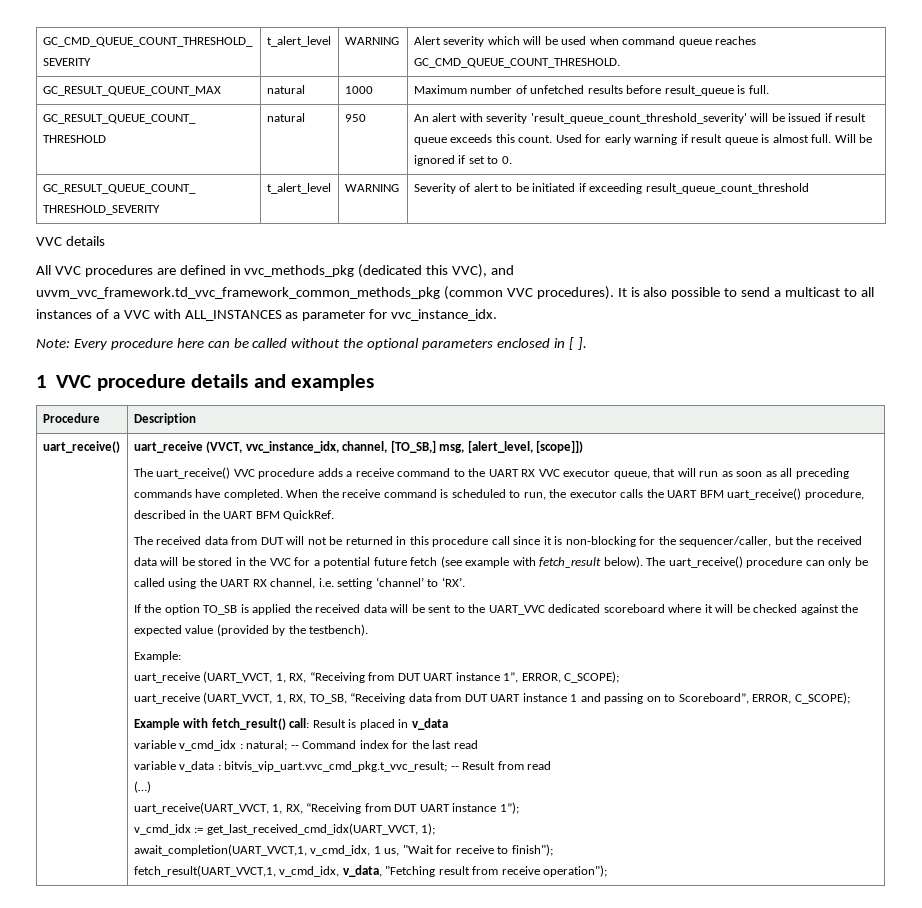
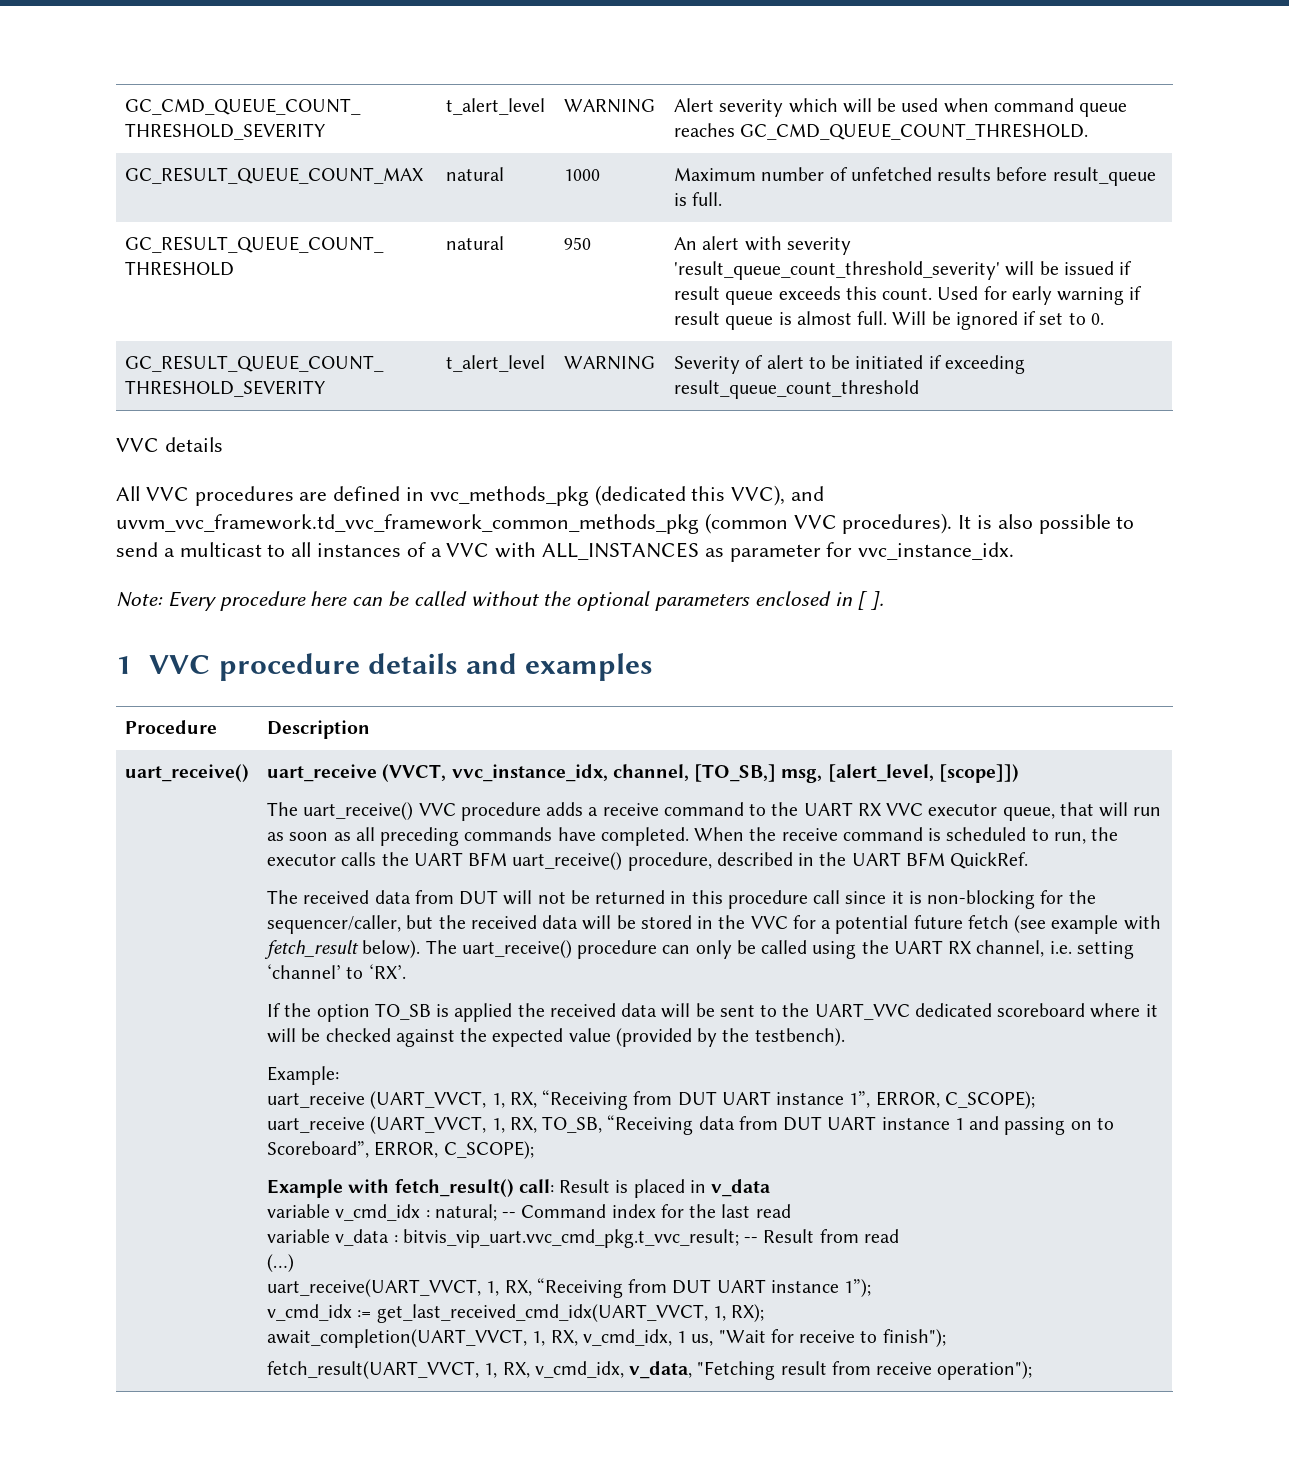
[421,823,436,835] [133,844,307,856] 1); // await_completion(UART_VVCT,1, -> [712,1304,765,1322] [266,1329,578,1348] 1, RX); // await_completion(UART_VVCT, 1, RX,
[133,865,276,877] fetch_result(UART_VVCT,1, -> [266,1361,530,1379] fetch_result(UART_VVCT, 1, RX,

